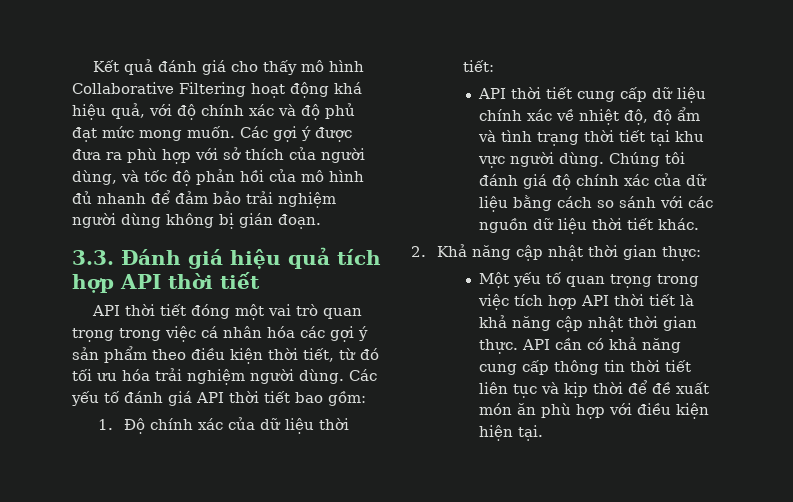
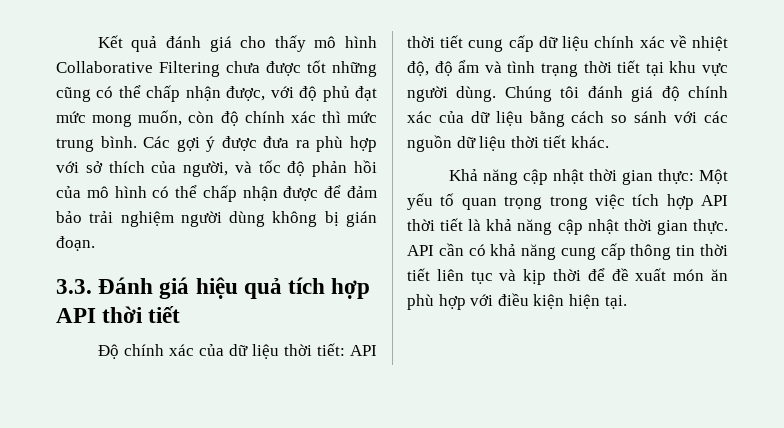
[251,82,362,98] [72,103,355,120] [72,126,235,142] hoạt động khá hiệu quả, với độ chính xác và độ phủ đạt mức mong muốn. -> [226,60,377,77] [56,85,378,102] [56,110,377,127] [56,136,137,152] chưa được tốt những cũng có thể chấp nhận được, với độ phủ đạt mức mong muốn, còn độ chính xác thì mức trung bình.
[321,148,365,163] [72,170,117,185] người dùng, -> [183,161,229,177] người,
[72,191,146,204] đủ nhanh -> [152,185,319,202] có thể chấp nhận được
[91,304,362,320] [72,326,368,342] [72,346,379,364] [72,368,377,385] [71,391,366,406] [98,419,114,430] API thời tiết đóng một vai trò quan trọng trong việc cá nhân hóa các gợi ý sản phẩm theo điều kiện thời tiết, từ đó tối ưu hóa trải nghiệm người dùng. Các yếu tố đánh giá API thời tiết bao gồm: // 1. -> (181, 314) none
(495, 66) // -> (345, 349) none
[411,246,426,257] 2. -> (609, 142) none
(702, 253) // -> (694, 176) none

